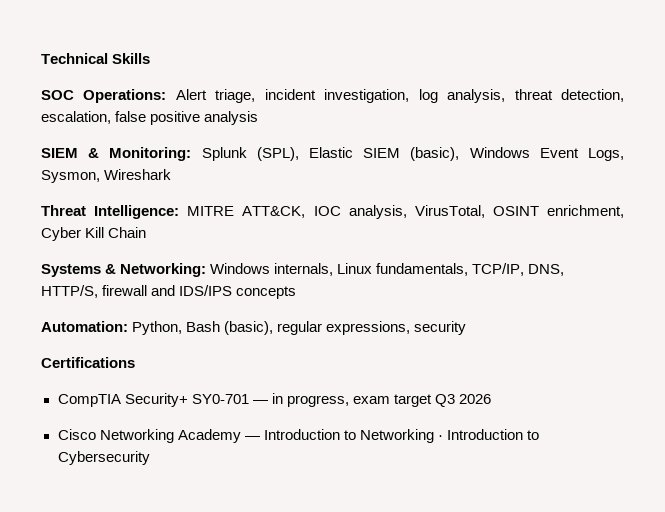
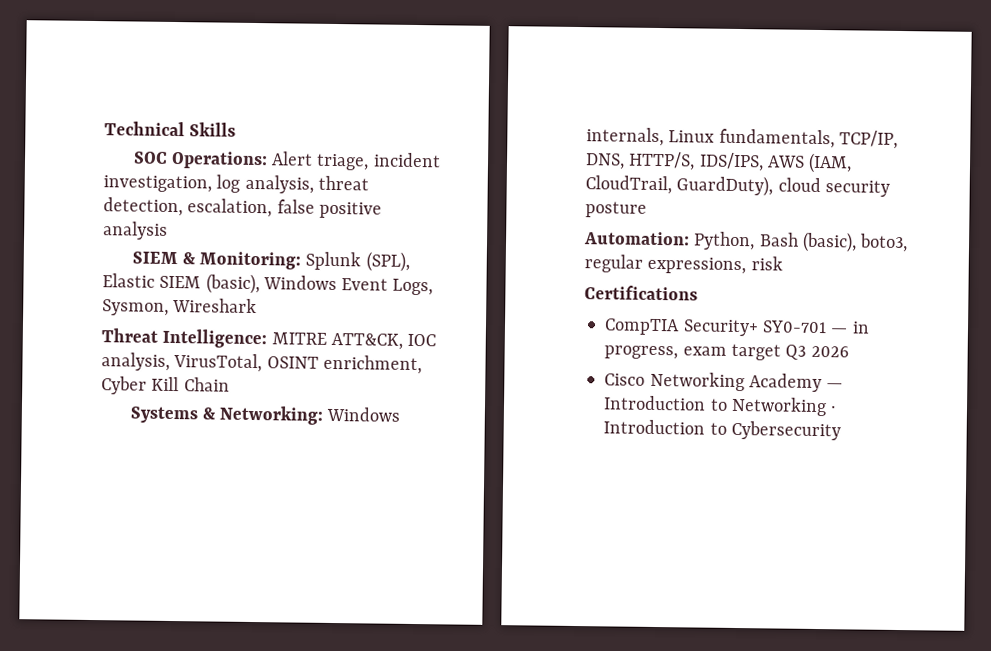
[102,285,297,299] firewall and IDS/IPS concepts -> [698,152,853,174] [585,175,890,197] [585,201,647,218] IDS/IPS, AWS (IAM, CloudTrail, GuardDuty), cloud security posture
(274, 328) none -> [859,233,909,253] boto3,
[414,321,467,335] security -> [750,256,783,271] risk

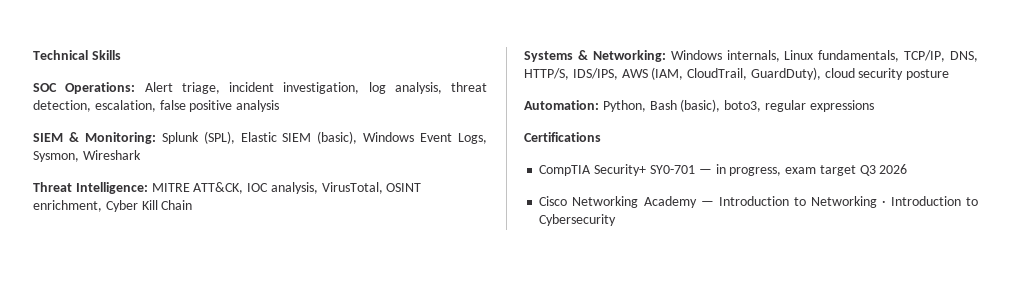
[647,256,783,275] expressions, risk -> [809,100,874,112] expressions

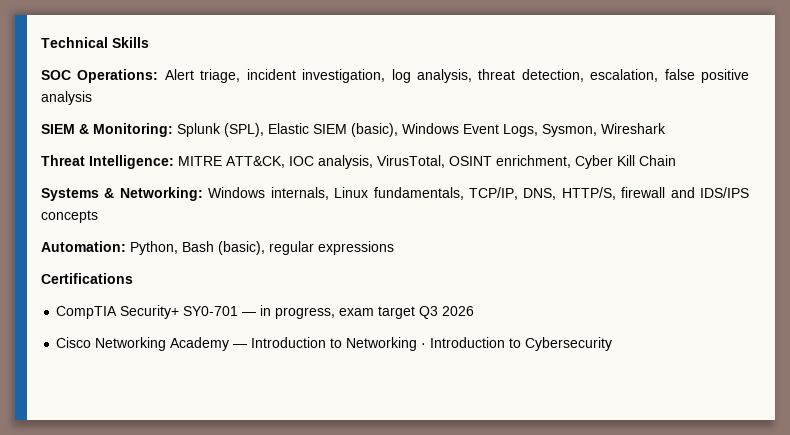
[572,67,950,80] IDS/IPS, AWS (IAM, CloudTrail, GuardDuty), cloud security posture -> [621,187,749,198] [41,210,98,223] firewall and IDS/IPS concepts
[724,100,762,112] boto3, -> (265, 248) none

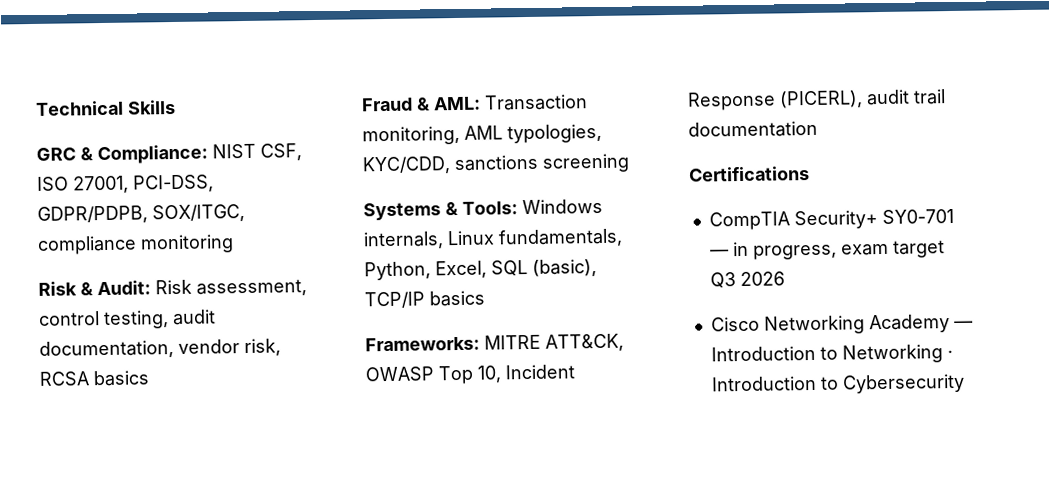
[41,69,749,83] [41,91,92,105] [41,123,666,137] [41,155,676,169] SOC Operations: Alert triage, incident investigation, log analysis, threat detection, escalation, false positive analysis // SIEM & Monitoring: Splunk (SPL), Elastic SIEM (basic), Windows Event Logs, Sysmon, Wireshark // Threat Intelligence: MITRE ATT&CK, IOC analysis, VirusTotal, OSINT enrichment, Cyber Kill Chain -> [36,143,302,165] [37,174,214,194] [37,204,245,224] [37,234,234,255] [38,279,307,297] [38,309,216,329] [39,338,281,359] [39,370,150,387] [361,94,588,112] [362,123,602,146] [362,153,630,175] GRC & Compliance: NIST CSF, ISO 27001, PCI-DSS, GDPR/PDPB, SOX/ITGC, compliance monitoring // Risk & Audit: Risk assessment, control testing, audit documentation, vendor risk, RCSA basics // Fraud & AML: Transaction monitoring, AML typologies, KYC/CDD, sanctions screening
[119,187,203,201] Networking: -> [462,201,518,215] Tools:
[468,187,749,200] [41,210,98,223] [41,241,394,255] TCP/IP, DNS, HTTP/S, firewall and IDS/IPS concepts // Automation: Python, Bash (basic), regular expressions -> [364,259,597,281] [364,290,485,309] [365,333,624,352] [365,364,575,385] [687,89,946,111] [688,120,818,138] Python, Excel, SQL (basic), TCP/IP basics // Frameworks: MITRE ATT&CK, OWASP Top 10, Incident Response (PICERL), audit trail documentation

